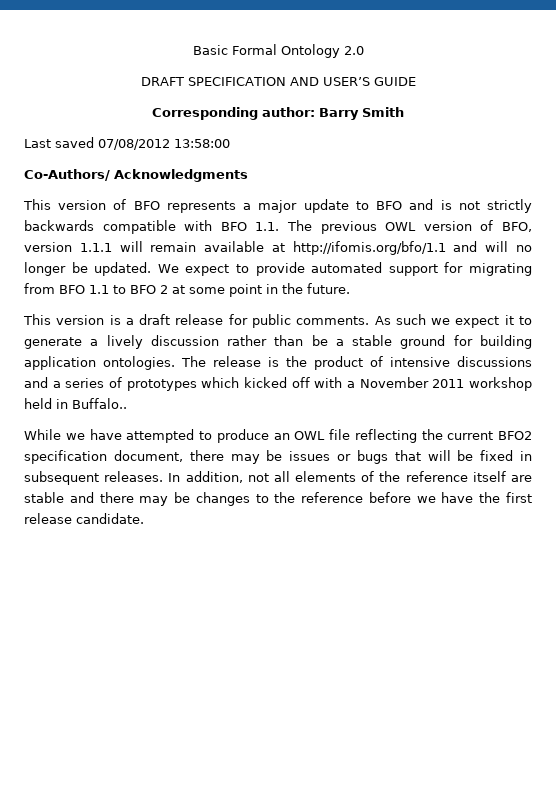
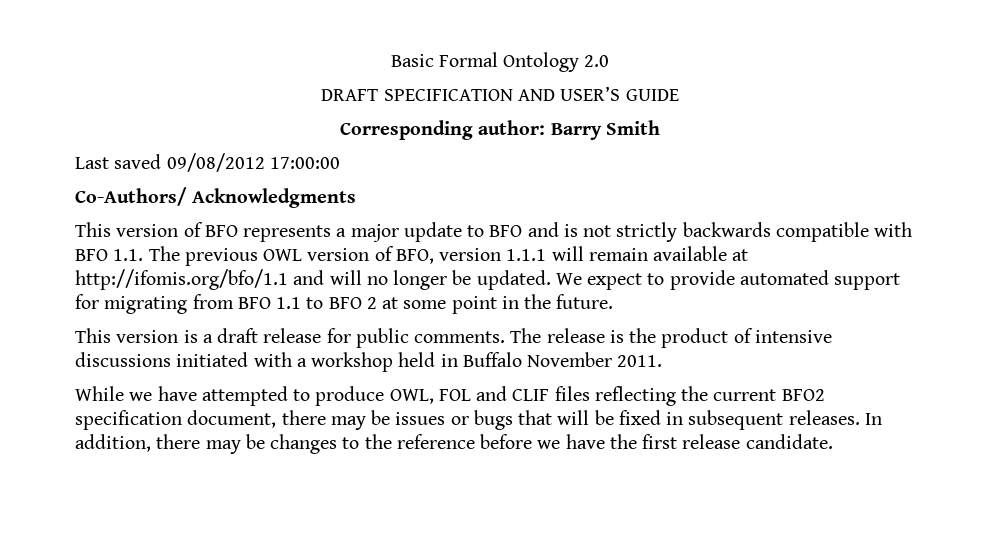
[98,139,230,150] 07/08/2012 13:58:00 -> [166,153,340,172] 09/08/2012 17:00:00
[374,314,532,328] [24,335,532,349] [24,356,175,370] As such we expect it to generate a lively discussion rather than be a stable ground for building application ontologies. -> (506, 337) none
[24,377,533,391] [24,398,127,409] and a series of prototypes which kicked off with a November 2011 workshop held in Buffalo.. -> [176,352,663,372] initiated with a workshop held in Buffalo November 2011.
[273,429,350,440] an OWL file -> [389,386,590,404] OWL, FOL and CLIF files
[247,471,532,482] [24,492,94,503] not all elements of the reference itself are stable and -> (151, 443) none

